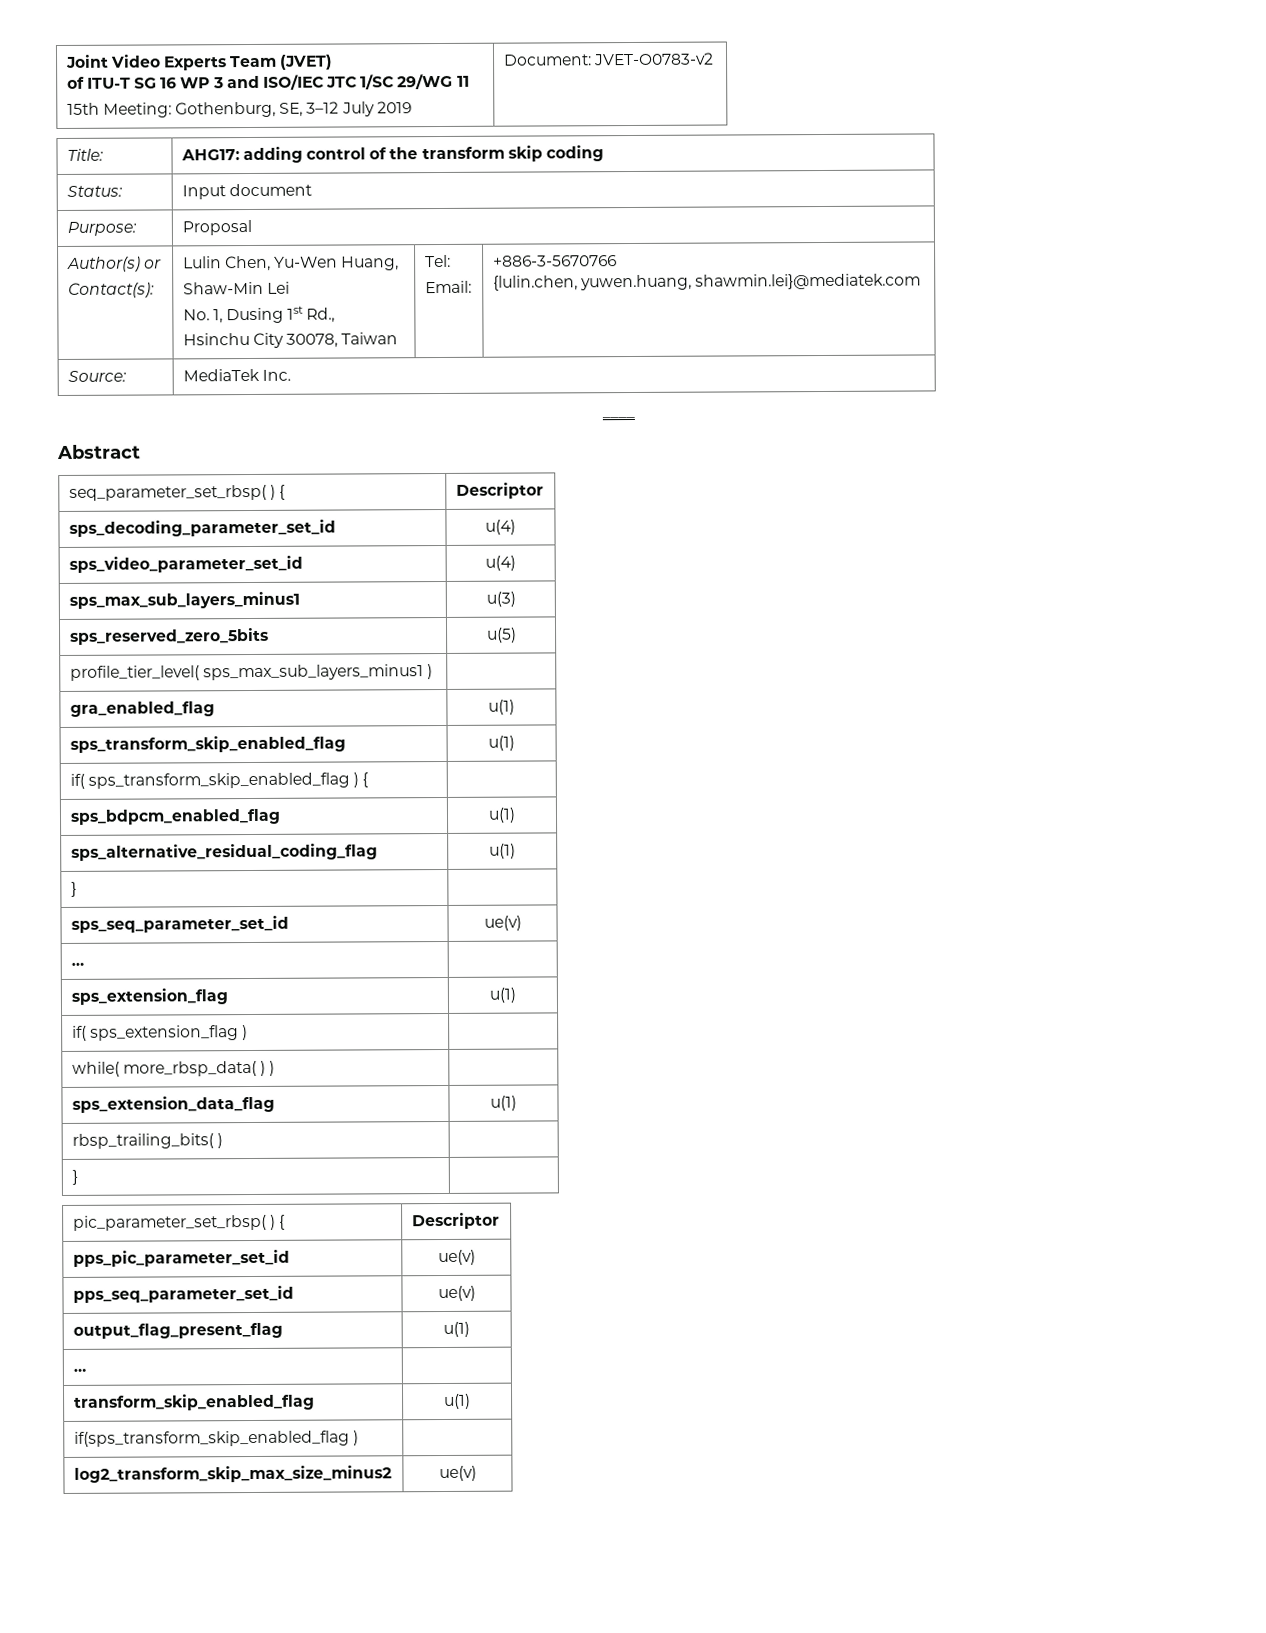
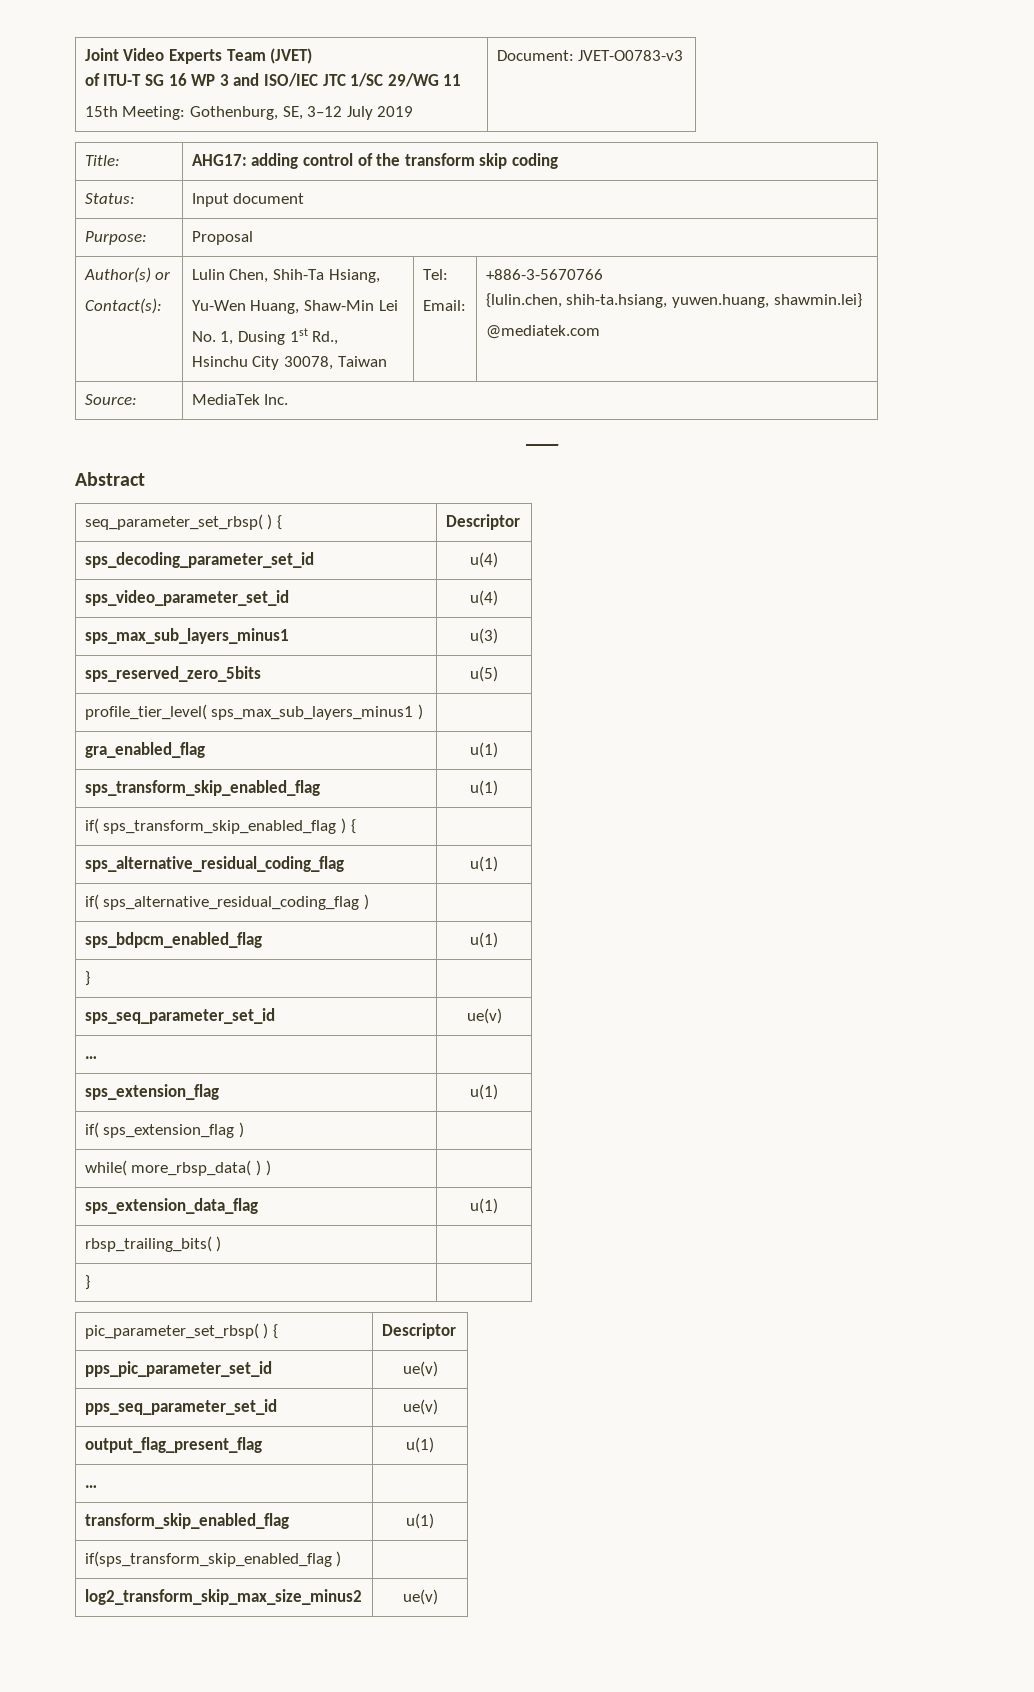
[593,52,714,66] JVET-O0783-v2 -> [578,50,684,61] JVET-O0783-v3
(271, 263) none -> [273,269,380,283] Shih-Ta Hsiang, //
(400, 263) // -> (300, 307) none
[579,273,922,291] yuwen.huang, shawmin.lei}@mediatek.com -> [566,293,862,308] [485,325,600,339] shih-ta.hsiang, yuwen.huang, shawmin.lei} // @mediatek.com
[69,808,281,825] [488,807,516,823] [70,843,378,861] sps_bdpcm_enabled_flag | u(1) // sps_alternative_residual_coding_flag -> [84,856,344,872] [470,856,498,872] [84,894,370,910] [84,932,262,948] sps_alternative_residual_coding_flag | u(1) // if( sps_alternative_residual_coding_flag ) | // sps_bdpcm_enabled_flag

